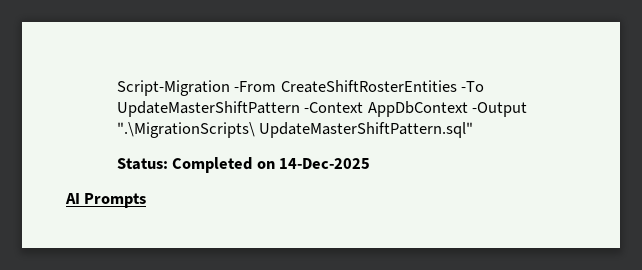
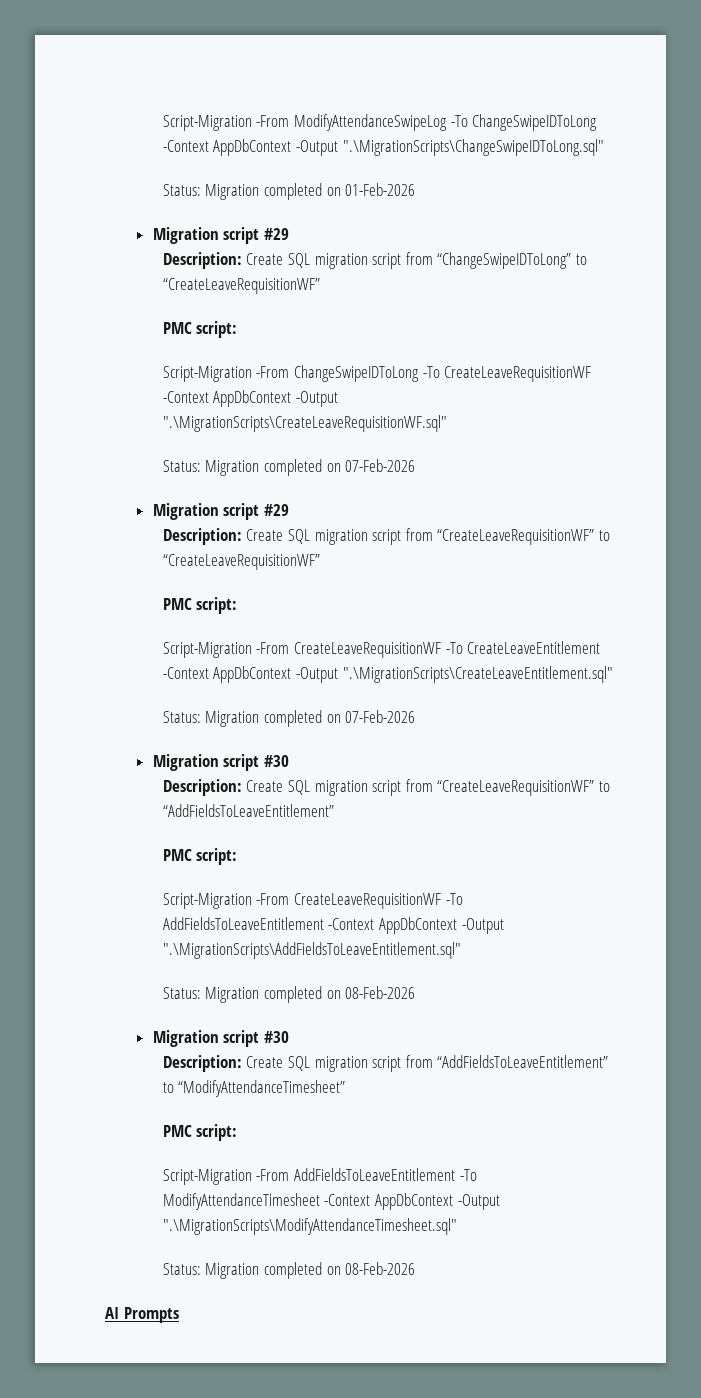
[116,80,485,96] [116,101,528,117] [116,122,474,138] [116,157,371,173] Script-Migration -From CreateShiftRosterEntities -To UpdateMasterShiftPattern -Context AppDbContext -Output ".\MigrationScripts\ UpdateMasterShiftPattern.sql" // Status: Completed on 14-Dec-2025 -> [162,114,598,131] [162,139,604,156] [162,183,416,200] [152,227,289,244] [162,252,587,269] [162,278,320,294] [162,321,238,338] [162,365,592,382] [162,390,338,407] [162,415,447,432] [162,459,416,476] [152,503,289,520] [162,528,610,545] [162,554,320,570] [162,597,238,614] [162,641,601,658] [162,666,613,683] [162,710,416,727] [152,754,289,771] [162,779,610,796] [162,804,334,817] [162,848,238,865] [162,893,463,909] [162,917,504,934] [162,942,461,959] [162,986,416,1003] [152,1030,289,1047] [162,1055,609,1072] [162,1080,346,1097] [162,1124,238,1141] [162,1168,477,1185] [162,1193,500,1210] [162,1218,457,1235] [162,1262,416,1279] Script-Migration -From ModifyAttendanceSwipeLog -To ChangeSwipeIDToLong -Context AppDbContext -Output ".\MigrationScripts\ChangeSwipeIDToLong.sql" // Status: Migration completed on 01-Feb-2026 // Migration script #29 // Description: Create SQL migration script from “ChangeSwipeIDToLong” to “CreateLeaveRequisitionWF” // PMC script: // Script-Migration -From ChangeSwipeIDToLong -To CreateLeaveRequisitionWF -Context AppDbContext -Output ".\MigrationScripts\CreateLeaveRequisitionWF.sql" // Status: Migration completed on 07-Feb-2026 // Migration script #29 // Description: Create SQL migration script from “CreateLeaveRequisitionWF” to “CreateLeaveRequisitionWF” // PMC script: // Script-Migration -From CreateLeaveRequisitionWF -To CreateLeaveEntitlement -Context AppDbContext -Output ".\MigrationScripts\CreateLeaveEntitlement.sql" // Status: Migration completed on 07-Feb-2026 // Migration script #30 // Description: Create SQL migration script from “CreateLeaveRequisitionWF” to “AddFieldsToLeaveEntitlement” // PMC script: // Script-Migration -From CreateLeaveRequisitionWF -To AddFieldsToLeaveEntitlement -Context AppDbContext -Output ".\MigrationScripts\AddFieldsToLeaveEntitlement.sql" // Status: Migration completed on 08-Feb-2026 // Migration script #30 // Description: Create SQL migration script from “AddFieldsToLeaveEntitlement” to “ModifyAttendanceTimesheet” // PMC script: // Script-Migration -From AddFieldsToLeaveEntitlement -To ModifyAttendanceTimesheet -Context AppDbContext -Output ".\MigrationScripts\ModifyAttendanceTimesheet.sql" // Status: Migration completed on 08-Feb-2026

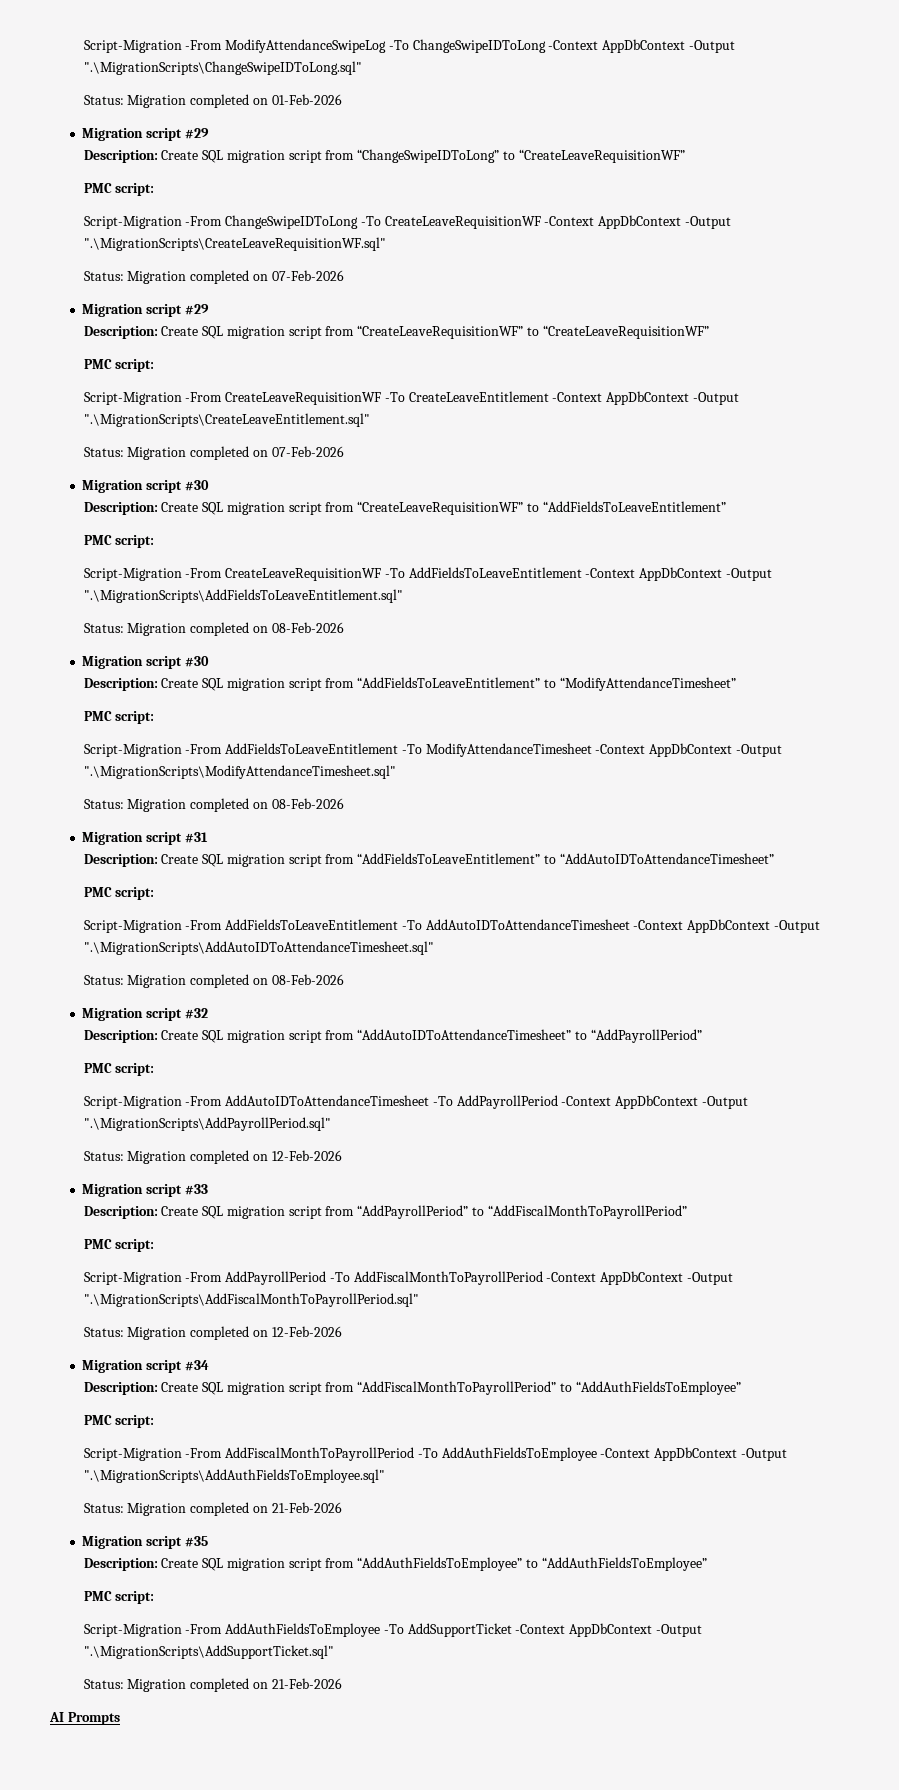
(416, 1268) none -> [82,832,208,845] [83,853,774,867] [83,887,155,900] [83,919,820,933] [83,941,434,955] [83,974,344,988] [82,1008,208,1021] [83,1029,702,1043] [83,1063,155,1076] [83,1095,748,1109] [83,1117,331,1131] [83,1150,342,1164] [82,1184,208,1197] [83,1205,687,1219] [83,1239,155,1252] [83,1271,733,1285] [83,1293,419,1307] [83,1326,342,1340] [82,1360,209,1373] [83,1381,741,1395] [83,1415,155,1428] [83,1447,787,1461] [83,1469,385,1483] [83,1502,342,1516] [82,1536,208,1549] [83,1557,707,1571] [83,1591,155,1604] [83,1623,702,1637] [83,1645,334,1659] [83,1678,342,1692] // Migration script #31 // Description: Create SQL migration script from “AddFieldsToLeaveEntitlement” to “AddAutoIDToAttendanceTimesheet” // PMC script: // Script-Migration -From AddFieldsToLeaveEntitlement -To AddAutoIDToAttendanceTimesheet -Context AppDbContext -Output ".\MigrationScripts\AddAutoIDToAttendanceTimesheet.sql" // Status: Migration completed on 08-Feb-2026 // Migration script #32 // Description: Create SQL migration script from “AddAutoIDToAttendanceTimesheet” to “AddPayrollPeriod” // PMC script: // Script-Migration -From AddAutoIDToAttendanceTimesheet -To AddPayrollPeriod -Context AppDbContext -Output ".\MigrationScripts\AddPayrollPeriod.sql" // Status: Migration completed on 12-Feb-2026 // Migration script #33 // Description: Create SQL migration script from “AddPayrollPeriod” to “AddFiscalMonthToPayrollPeriod” // PMC script: // Script-Migration -From AddPayrollPeriod -To AddFiscalMonthToPayrollPeriod -Context AppDbContext -Output ".\MigrationScripts\AddFiscalMonthToPayrollPeriod.sql" // Status: Migration completed on 12-Feb-2026 // Migration script #34 // Description: Create SQL migration script from “AddFiscalMonthToPayrollPeriod” to “AddAuthFieldsToEmployee” // PMC script: // Script-Migration -From AddFiscalMonthToPayrollPeriod -To AddAuthFieldsToEmployee -Context AppDbContext -Output ".\MigrationScripts\AddAuthFieldsToEmployee.sql" // Status: Migration completed on 21-Feb-2026 // Migration script #35 // Description: Create SQL migration script from “AddAuthFieldsToEmployee” to “AddAuthFieldsToEmployee” // PMC script: // Script-Migration -From AddAuthFieldsToEmployee -To AddSupportTicket -Context AppDbContext -Output ".\MigrationScripts\AddSupportTicket.sql" // Status: Migration completed on 21-Feb-2026

